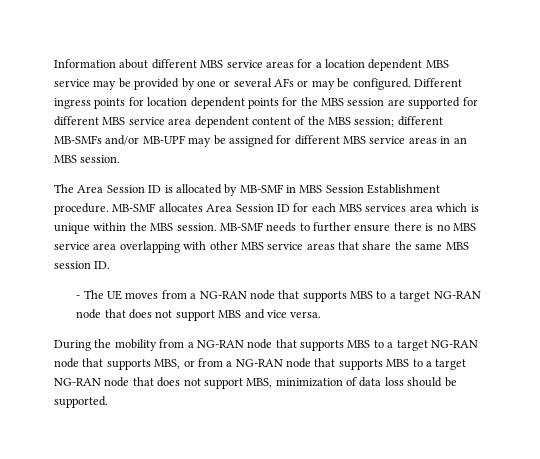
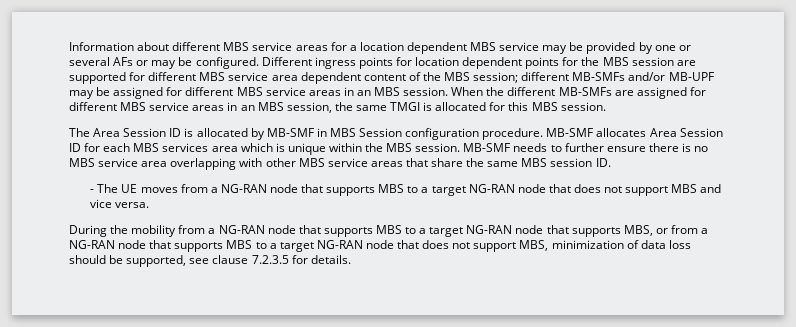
(121, 159) none -> [451,87,706,99] [69,102,606,113] When the different MB-SMFs are assigned for different MBS service areas in an MBS session, the same TMGI is allocated for this MBS session.
[367,184,441,194] Establishment -> [405,128,480,140] configuration
[54,396,108,408] supported. -> [126,255,351,267] supported, see clause 7.2.3.5 for details.

